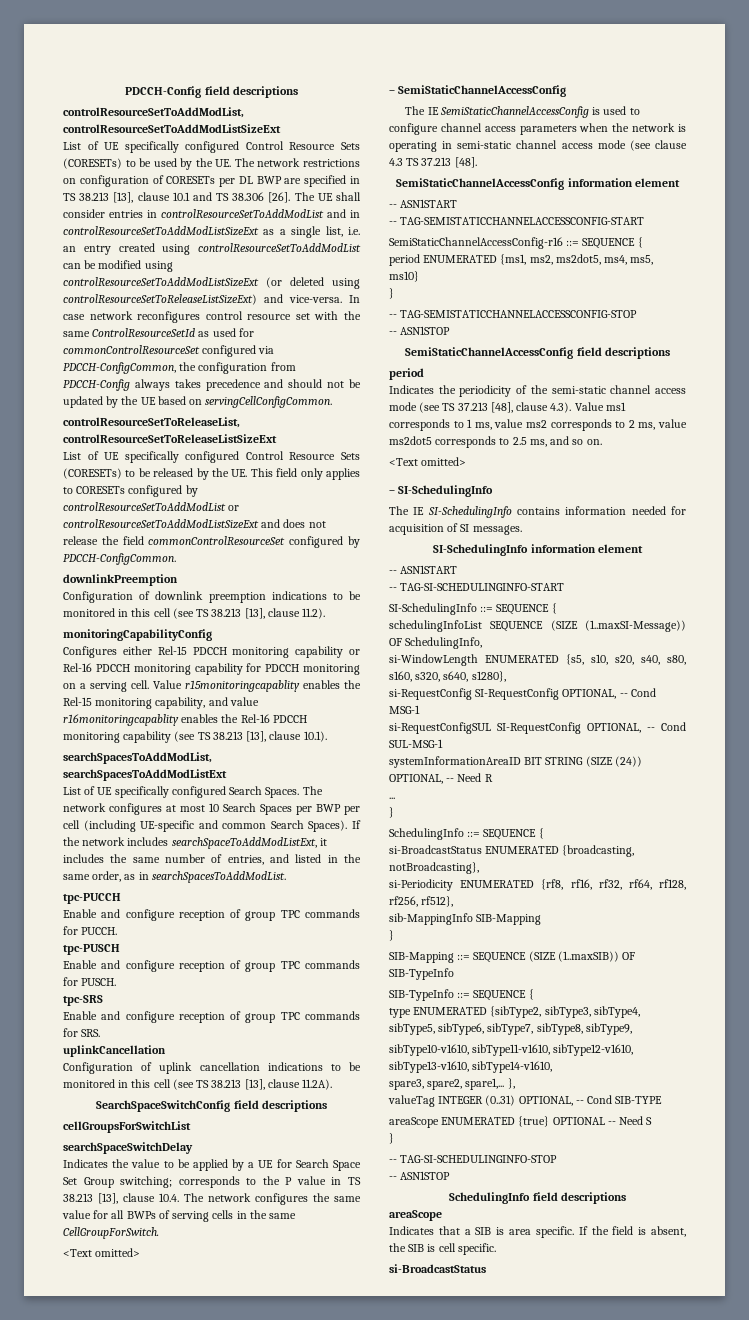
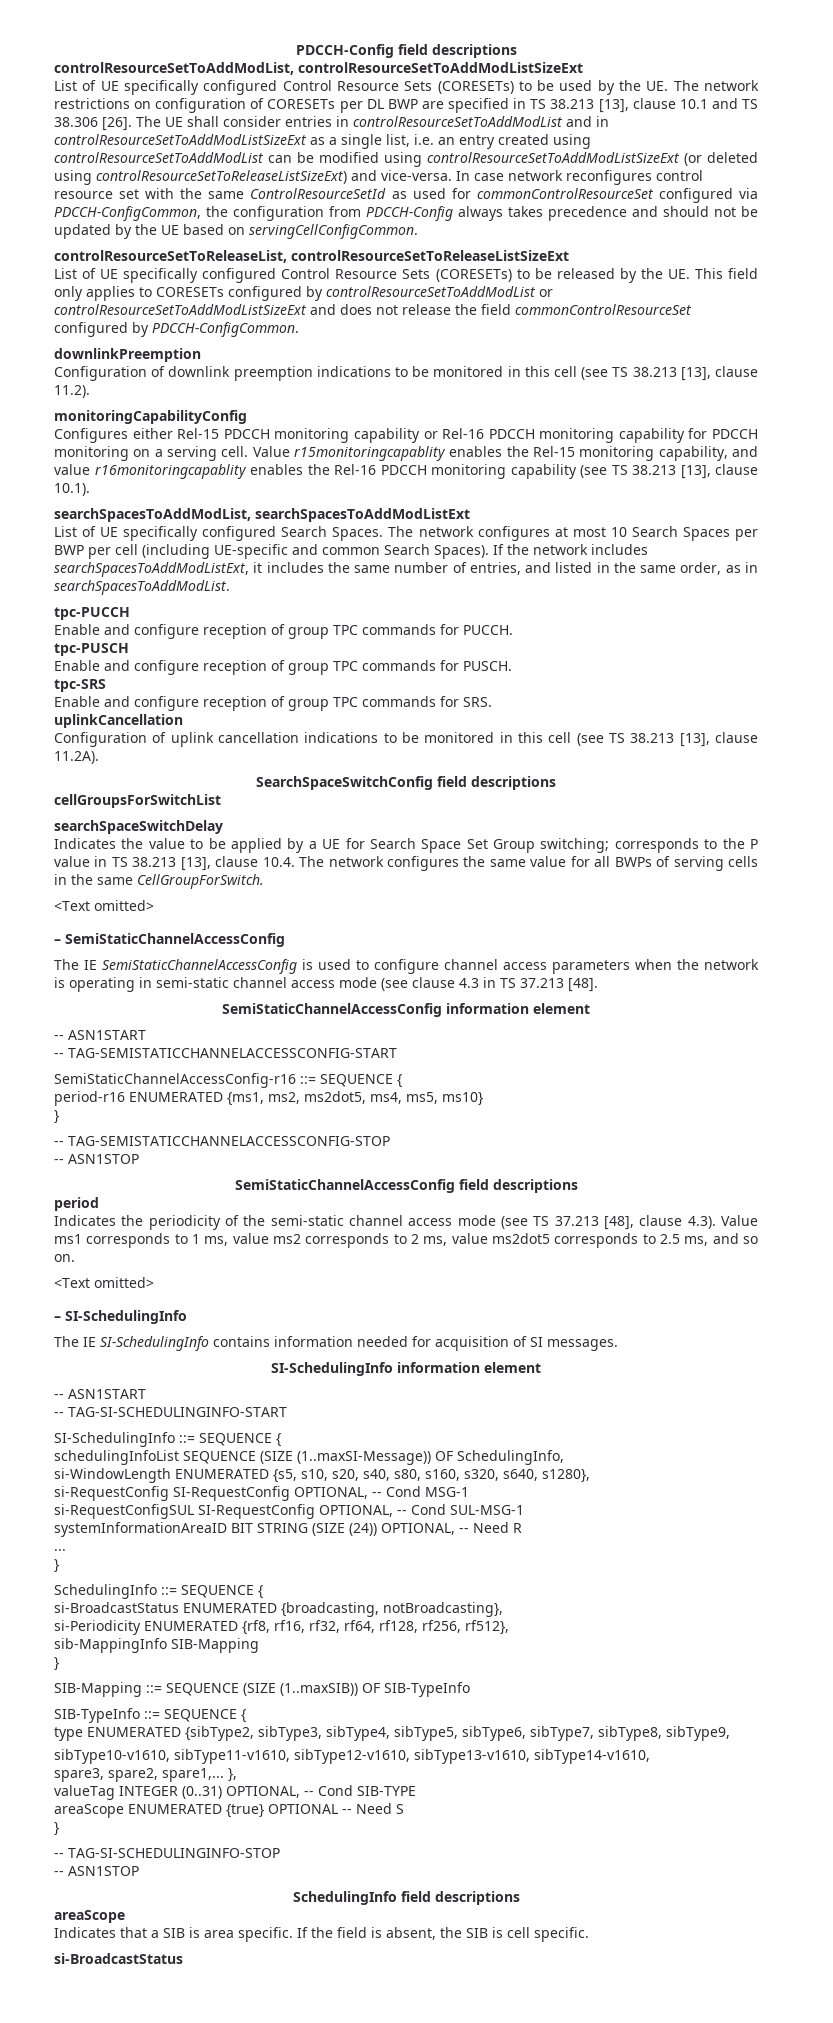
[171,837,317,849] searchSpaceToAddModListExt, -> [54,562,249,577] searchSpacesToAddModListExt,
(403, 162) none -> [483,977,496,988] in
[389,254,420,266] period -> [54,1091,125,1106] period-r16

